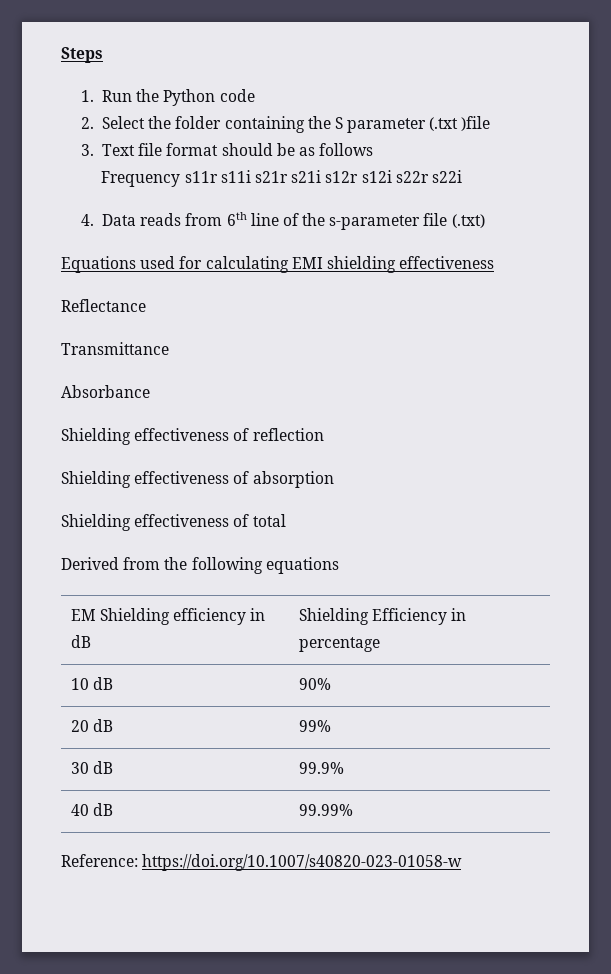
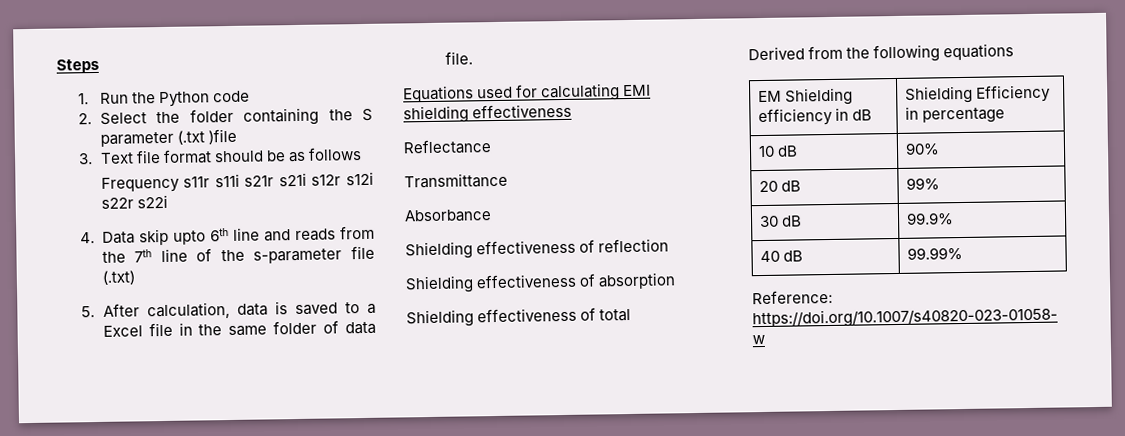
[140,212,247,226] reads from 6th -> [138,225,376,246] [101,249,153,263] skip upto 6th line and reads from the 7th
(485, 221) none -> [81,301,376,320] [102,320,376,337] [444,51,473,65] // 5. After calculation, data is saved to a Excel file in the same folder of data file.

